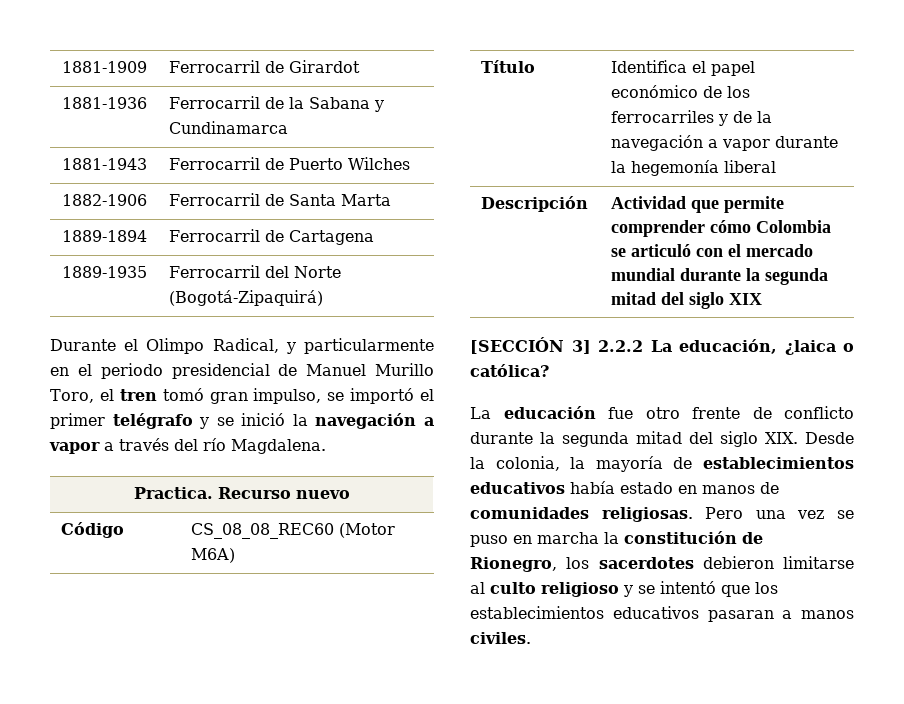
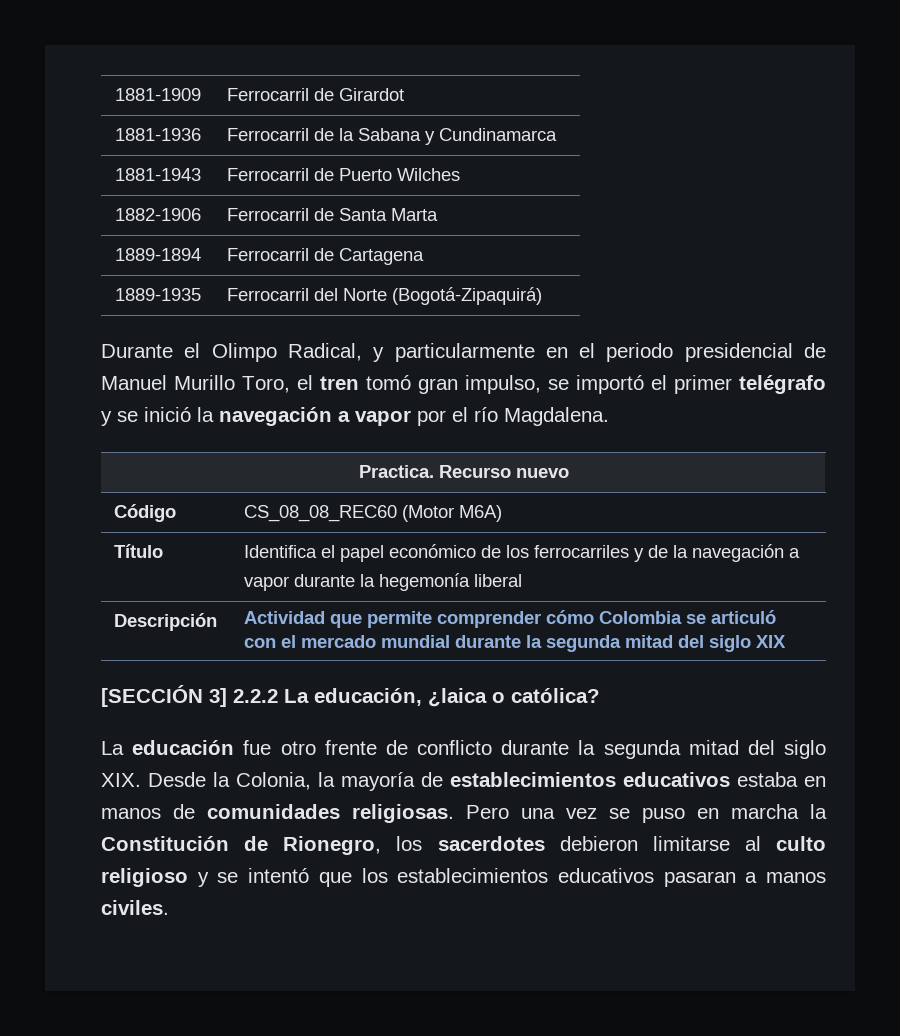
[104,438,198,451] a través del -> [417,407,468,426] por el
[495,456,560,471] colonia, -> [236,772,311,790] Colonia,
[570,481,673,494] había estado -> [737,772,798,787] estaba
[624,531,737,544] constitución -> [101,836,229,851] Constitución

